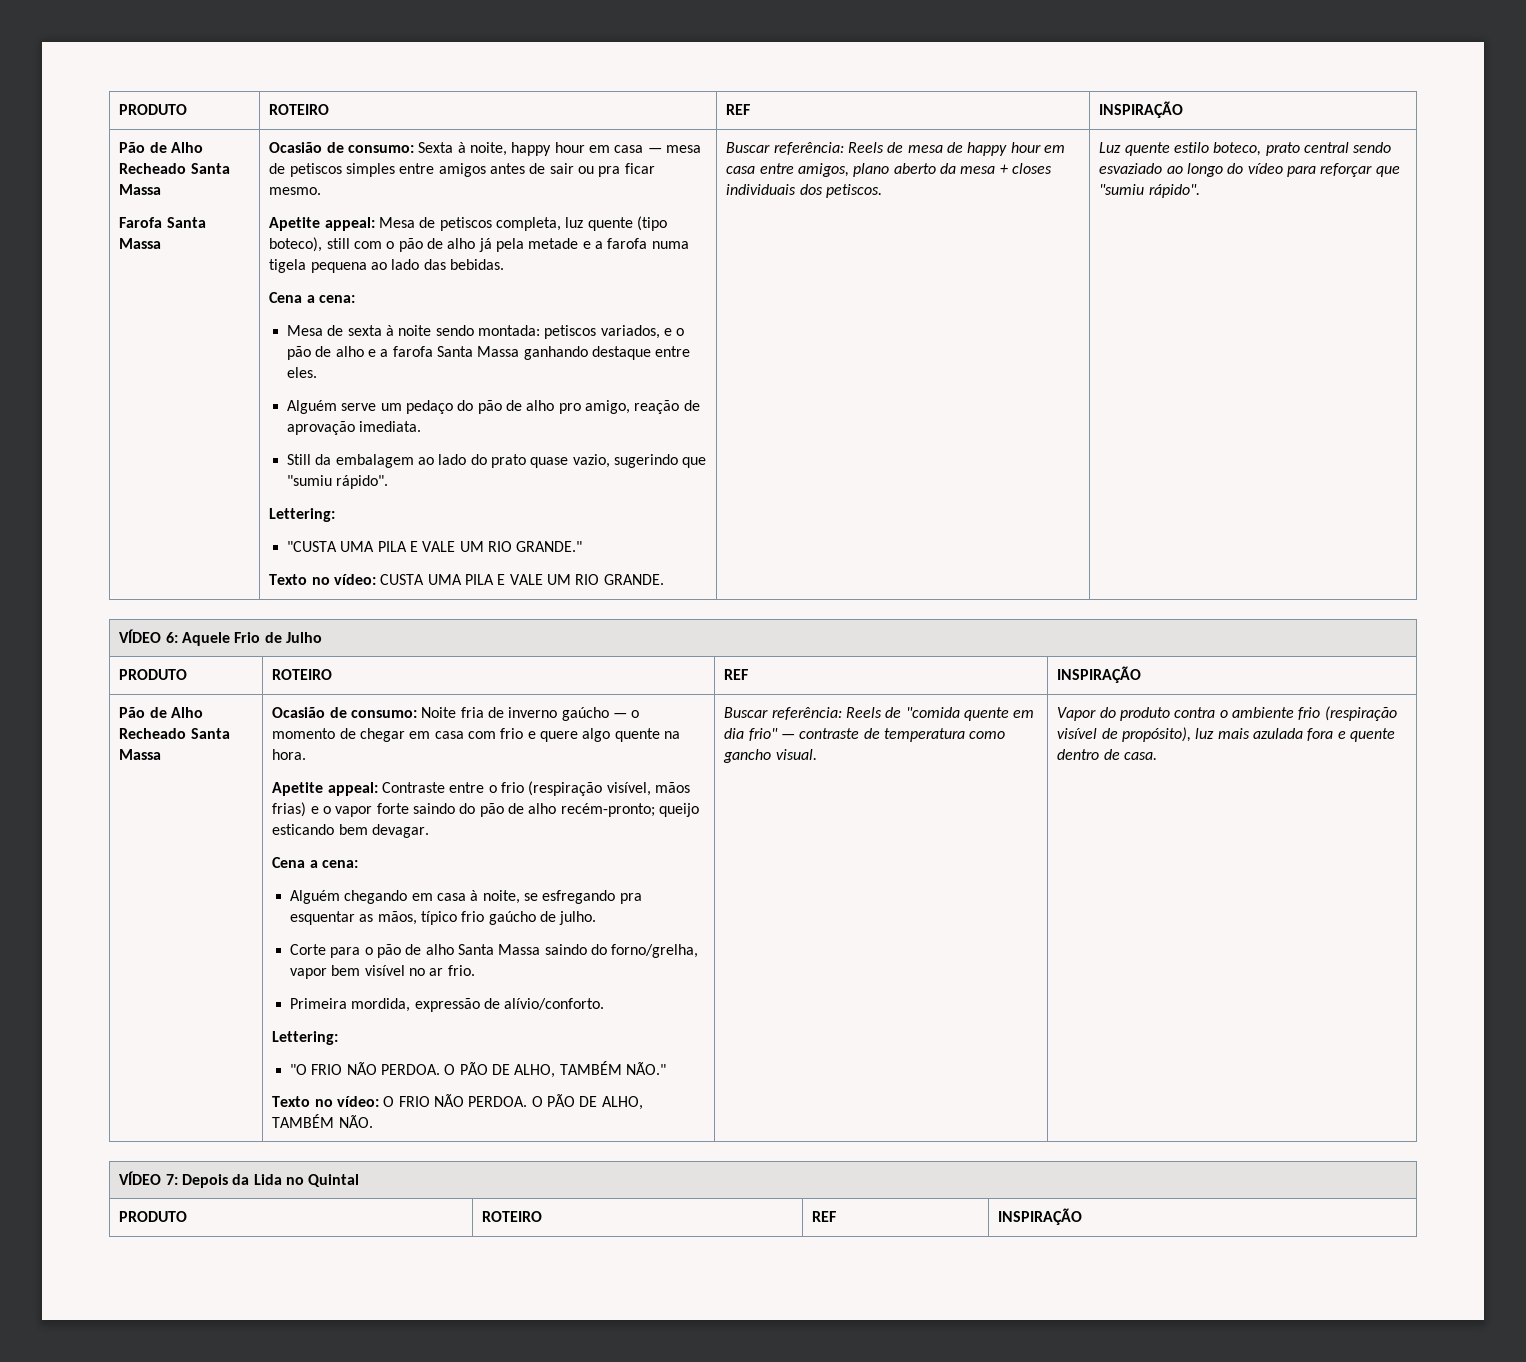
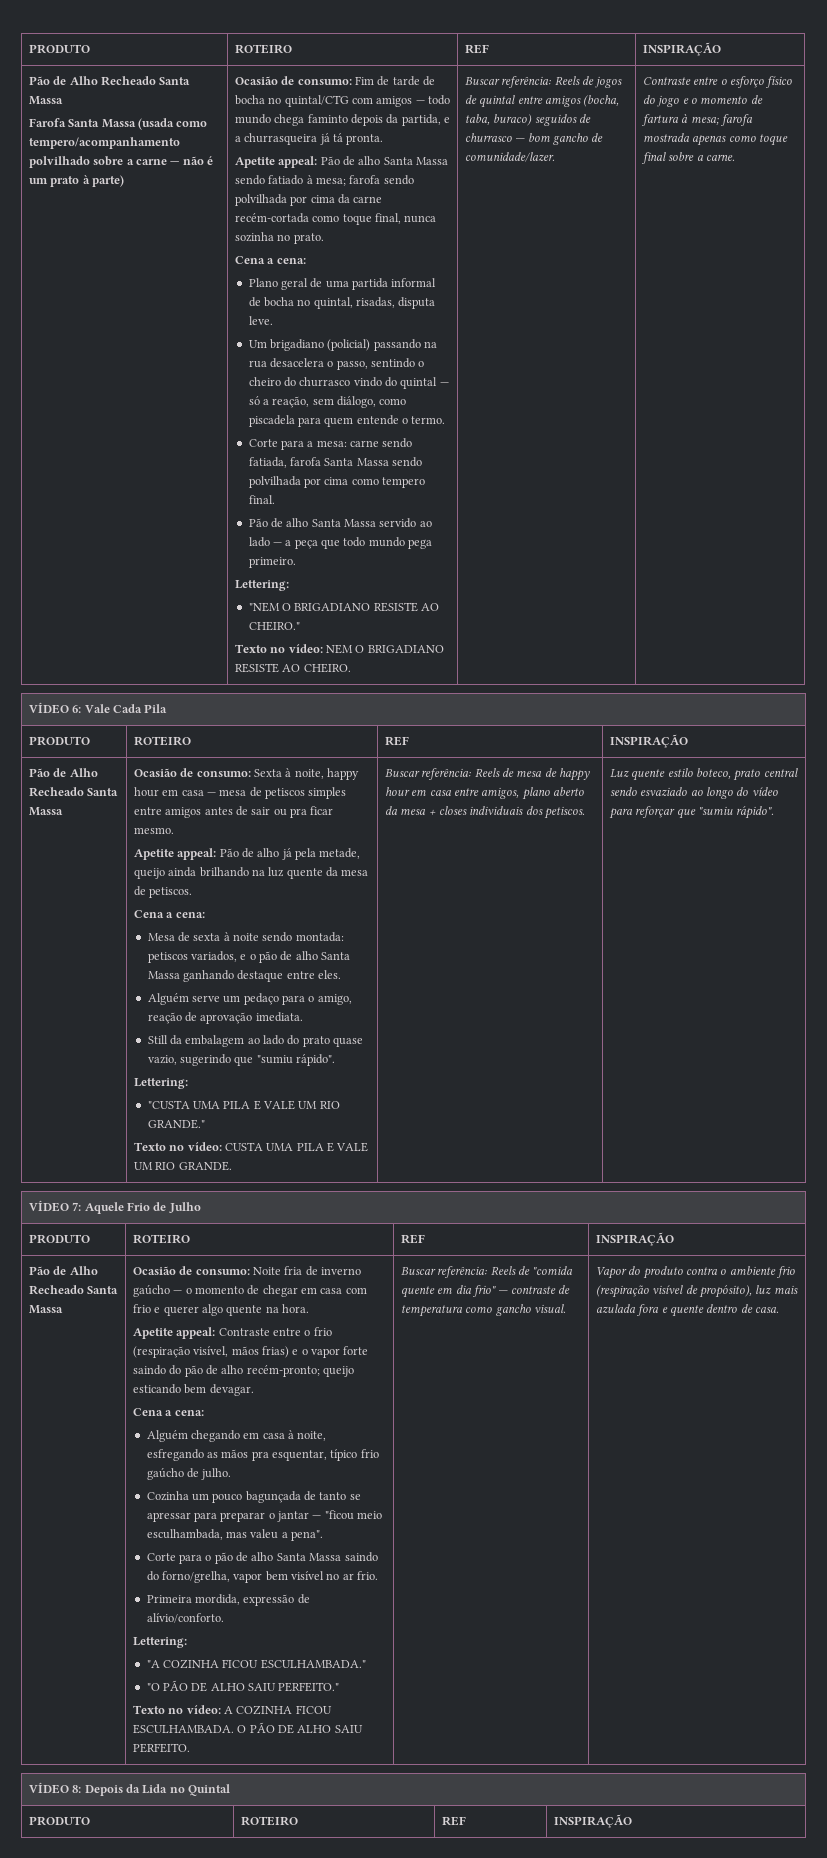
(162, 243) none -> [137,118,208,130] [28,137,180,149] [28,156,214,168] [28,175,124,187] [234,76,436,86] [234,95,451,107] [234,114,451,126] [234,133,384,145] [234,156,449,168] [234,175,414,186] [234,194,383,206] [234,213,437,225] [234,232,324,244] [234,256,306,264] [248,278,437,290] [248,297,436,309] [248,316,273,325] [248,339,438,351] [248,358,425,370] [248,377,449,389] [248,396,407,408] [248,415,446,427] [248,438,413,450] [248,457,423,468] [248,476,426,488] [248,495,275,504] [248,518,432,528] [248,537,433,549] [248,557,296,568] [234,580,289,591] [248,602,440,612] [248,621,300,631] [234,644,444,654] [234,663,351,673] [464,76,623,88] [464,95,620,108] [464,114,591,126] [464,133,604,145] [464,152,555,162] [642,76,793,88] [642,95,763,107] [641,114,753,126] [642,133,788,146] [641,152,735,164] [28,702,168,714] [28,736,90,746] [133,736,191,746] [384,736,409,746] [609,734,688,748] [28,768,98,777] [28,787,119,797] [28,807,63,816] (usada como tempero/acompanhamento polvilhado sobre a carne — não é um prato à parte) | Ocasião de consumo: Fim de tarde de bocha no quintal/CTG com amigos — todo mundo chega faminto depois da partida, e a churrasqueira já tá pronta. // Apetite appeal: Pão de alho Santa Massa sendo fatiado à mesa; farofa sendo polvilhada por cima da carne recém-cortada como toque final, nunca sozinha no prato. // Cena a cena: // Plano geral de uma partida informal de bocha no quintal, risadas, disputa leve. // Um brigadiano (policial) passando na rua desacelera o passo, sentindo o cheiro do churrasco vindo do quintal — só a reação, sem diálogo, como piscadela para quem entende o termo. // Corte para a mesa: carne sendo fatiada, farofa Santa Massa sendo polvilhada por cima como tempero final. // Pão de alho Santa Massa servido ao lado — a peça que todo mundo pega primeiro. // Lettering: // "NEM O BRIGADIANO RESISTE AO CHEIRO." // Texto no vídeo: NEM O BRIGADIANO RESISTE AO CHEIRO. | Buscar referência: Reels de jogos de quintal entre amigos (bocha, taba, buraco) seguidos de churrasco — bom gancho de comunidade/lazer. | Contraste entre o esforço físico do jogo e o momento de fartura à mesa; farofa mostrada apenas como toque final sobre a carne. // VÍDEO 6: Vale Cada Pila // PRODUTO | ROTEIRO | REF | INSPIRAÇÃO // Pão de Alho Recheado Santa Massa
[379,216,667,231] [269,237,689,252] [269,259,504,273] Mesa de petiscos completa, luz quente (tipo boteco), still com o pão de alho já pela metade e a farofa numa tigela pequena ao lado das bebidas. -> [219,848,361,860] [133,867,369,879] [133,886,193,898] Pão de alho já pela metade, queijo ainda brilhando na luz quente da mesa de petiscos.
[367,346,433,357] e a farofa -> (318, 955) none
[457,400,581,414] do pão de alho pro -> [282,995,315,1005] para o
[165,632,178,643] 6: -> [72,1202,82,1211] 7:
[539,731,578,742] quere -> [163,1306,199,1316] querer
[523,890,642,904] [289,911,417,925] se esfregando pra esquentar as mãos, -> [146,1449,328,1461] esfregando as mãos pra esquentar,
(597, 918) none -> [146,1491,361,1503] [146,1510,383,1522] [146,1529,324,1541] // Cozinha um pouco bagunçada de tanto se apressar para preparar o jantar — "ficou meio esculhambada, mas valeu a pena".
[289,1061,666,1078] [272,1094,643,1110] [272,1114,373,1128] "O FRIO NÃO PERDOA. O PÃO DE ALHO, TAMBÉM NÃO." // Texto no vídeo: O FRIO NÃO PERDOA. O PÃO DE ALHO, TAMBÉM NÃO. -> [146,1659,366,1669] [146,1680,340,1692] [132,1705,332,1715] [132,1722,363,1734] [132,1743,190,1753] "A COZINHA FICOU ESCULHAMBADA." // "O PÃO DE ALHO SAIU PERFEITO." // Texto no vídeo: A COZINHA FICOU ESCULHAMBADA. O PÃO DE ALHO SAIU PERFEITO.
[165,1174,178,1185] 7: -> [72,1785,82,1793] 8:

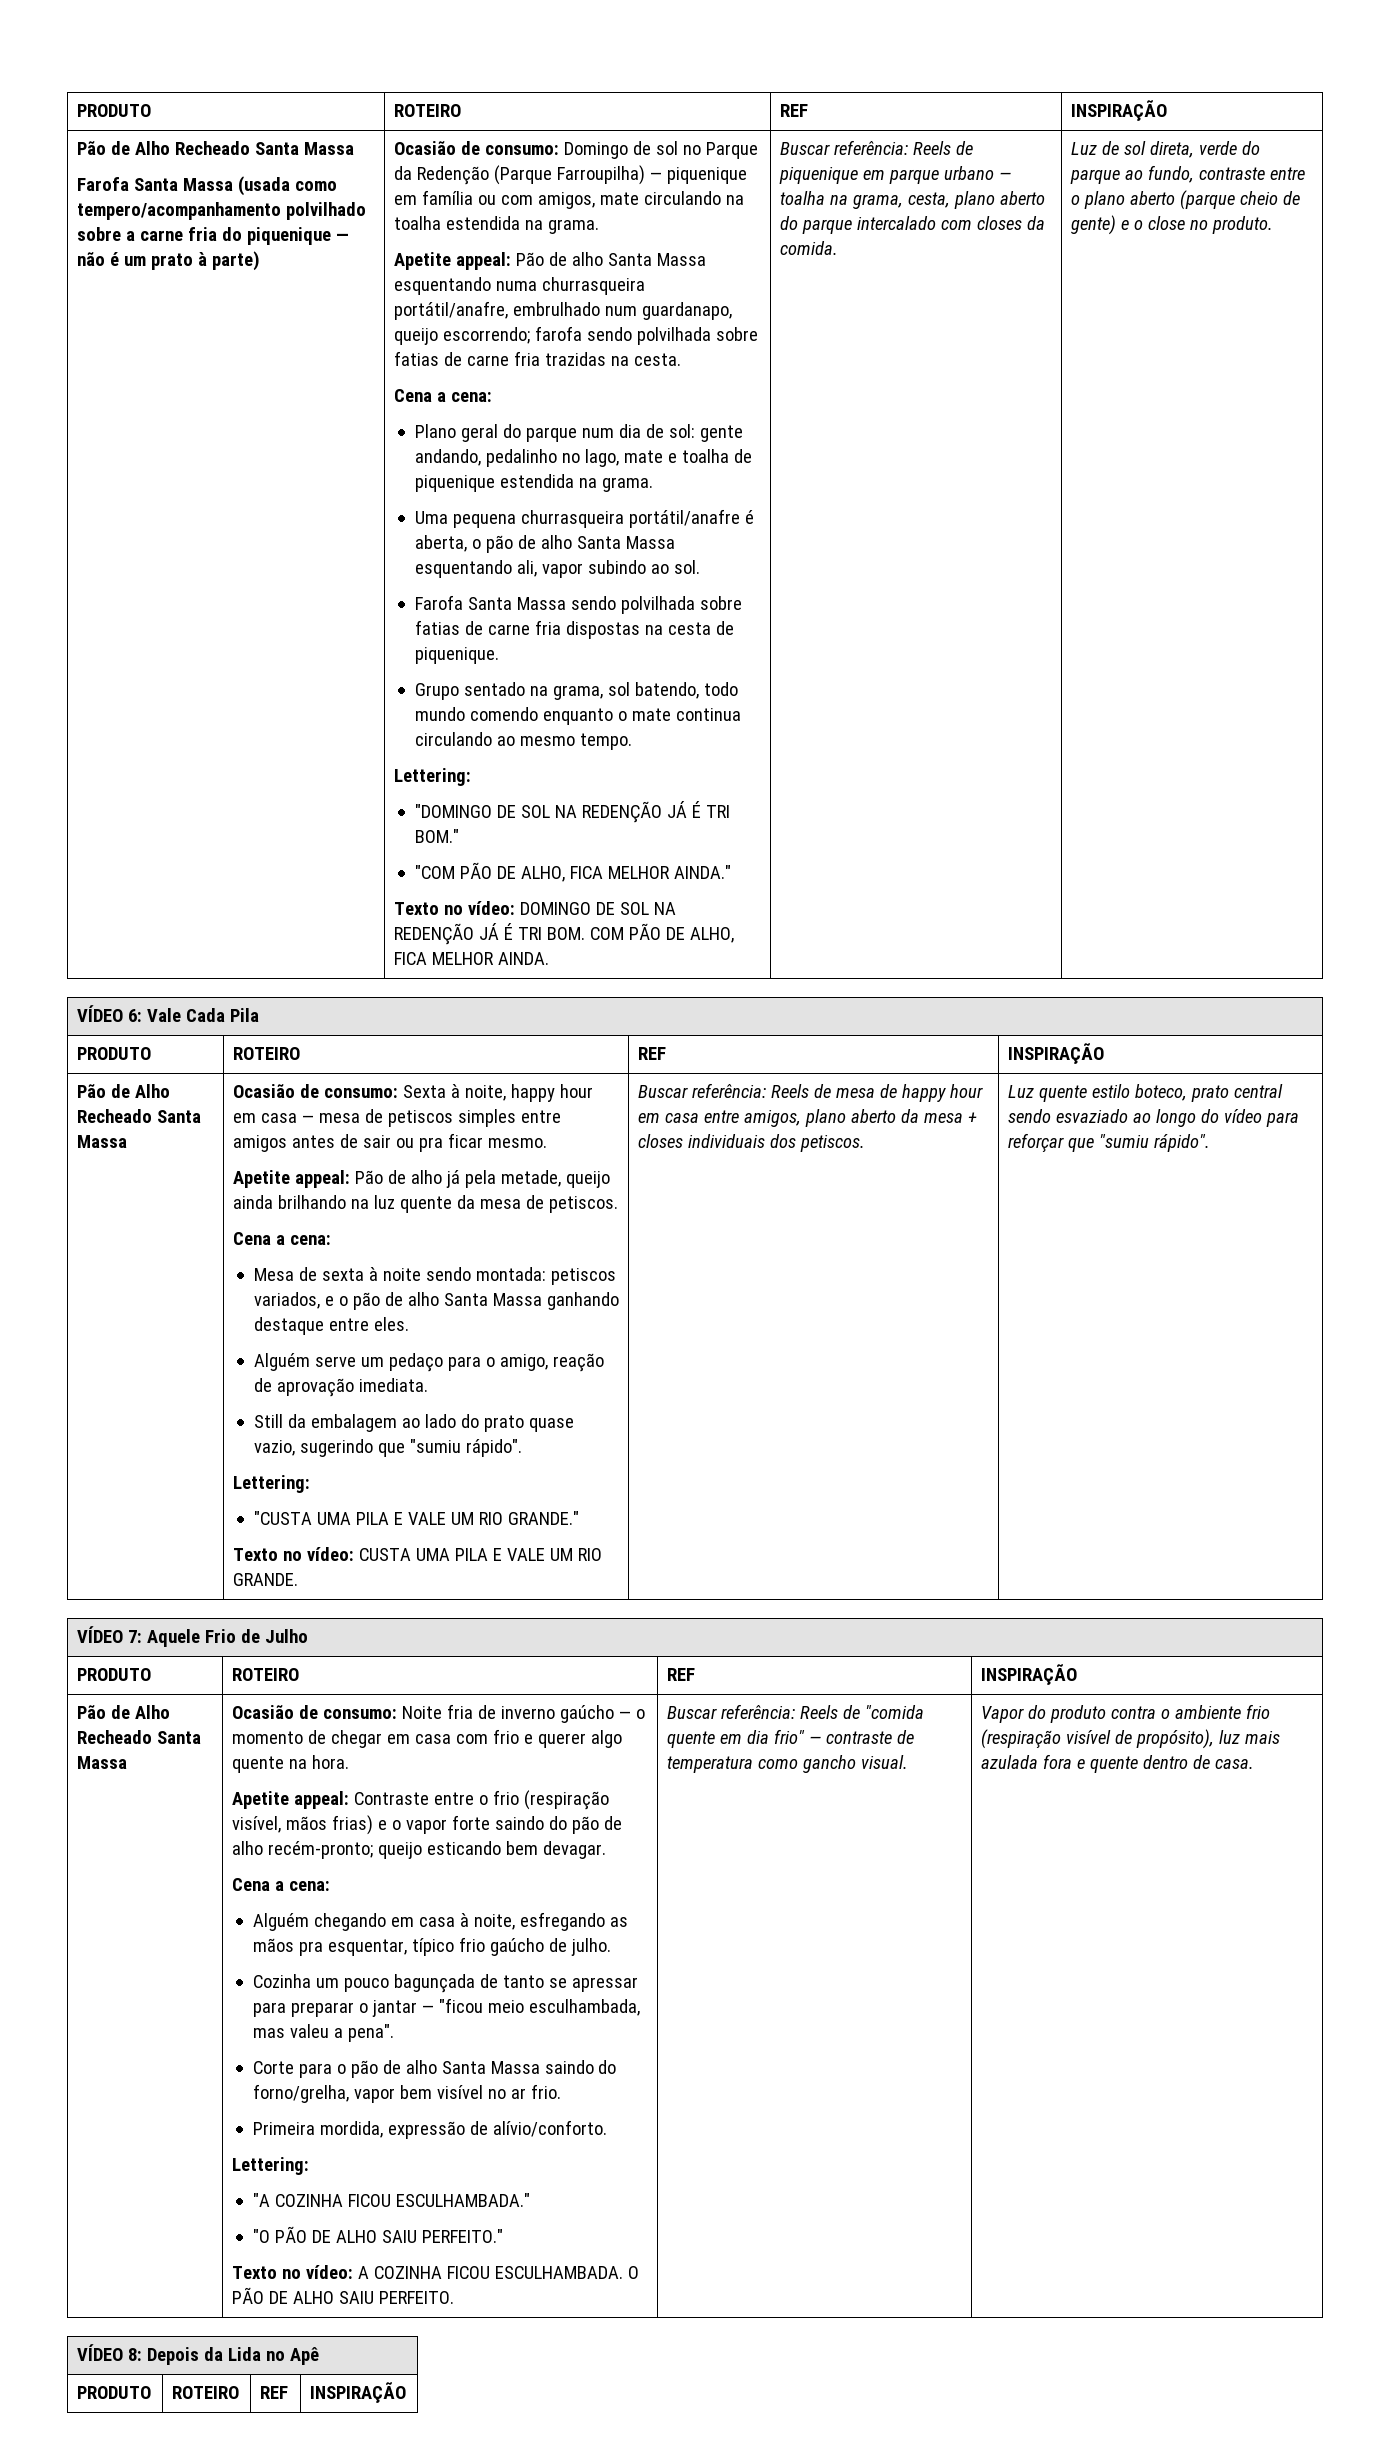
(167, 162) none -> [188,227,332,245] fria do piquenique
[354,76,436,86] [234,95,451,107] [234,114,451,126] [234,133,384,145] Fim de tarde de bocha no quintal/CTG com amigos — todo mundo chega faminto depois da partida, e a churrasqueira já tá pronta. -> [564,141,759,159] [394,165,748,185] [394,190,745,209] [394,216,600,234] Domingo de sol no Parque da Redenção (Parque Farroupilha) — piquenique em família ou com amigos, mate circulando na toalha estendida na grama.
[234,175,414,186] [234,194,383,206] [234,213,437,225] [234,232,324,244] sendo fatiado à mesa; farofa sendo polvilhada por cima da carne recém-cortada como toque final, nunca sozinha no prato. -> [394,277,646,295] [394,301,733,320] [394,326,759,345] [394,351,682,366] esquentando numa churrasqueira portátil/anafre, embrulhado num guardanapo, queijo escorrendo; farofa sendo polvilhada sobre fatias de carne fria trazidas na cesta.
[310,278,437,290] [248,297,436,309] [248,316,273,325] [248,339,438,351] [248,358,425,370] [248,377,449,389] [248,396,407,408] [248,415,446,427] [248,438,413,450] [248,457,423,468] [248,476,426,488] [248,495,275,504] [248,518,432,528] [248,537,433,549] [248,557,296,568] [234,580,289,591] [248,602,440,612] [248,621,300,631] [234,644,444,654] [234,663,351,673] [464,76,623,88] [464,95,620,108] [464,114,591,126] [464,133,604,145] [464,152,555,162] [642,76,793,88] [642,95,763,107] [641,114,753,126] [642,133,788,146] [641,152,735,164] de uma partida informal de bocha no quintal, risadas, disputa leve. // Um brigadiano (policial) passando na rua desacelera o passo, sentindo o cheiro do churrasco vindo do quintal — só a reação, sem diálogo, como piscadela para quem entende o termo. // Corte para a mesa: carne sendo fatiada, farofa Santa Massa sendo polvilhada por cima como tempero final. // Pão de alho Santa Massa servido ao lado — a peça que todo mundo pega primeiro. // Lettering: // "NEM O BRIGADIANO RESISTE AO CHEIRO." // Texto no vídeo: NEM O BRIGADIANO RESISTE AO CHEIRO. | Buscar referência: Reels de jogos de quintal entre amigos (bocha, taba, buraco) seguidos de churrasco — bom gancho de comunidade/lazer. | Contraste entre o esforço físico do jogo e o momento de fartura à mesa; farofa mostrada apenas como toque final sobre a carne. -> [502,424,743,442] [414,449,752,467] [414,474,653,492] [414,509,754,528] [414,535,675,553] [414,560,700,578] [414,595,742,614] [414,620,734,639] [414,647,499,664] [414,682,738,700] [414,707,741,725] [414,732,632,750] [394,768,472,786] [414,801,730,823] [414,829,459,843] [414,862,731,882] [394,901,677,915] [394,923,735,945] [394,952,550,965] [780,140,974,155] [779,166,1012,184] [780,191,1046,209] [780,216,1046,234] [780,241,839,255] [1071,141,1261,158] [1070,165,1306,184] [1071,190,1301,210] [1071,215,1274,235] do parque num dia de sol: gente andando, pedalinho no lago, mate e toalha de piquenique estendida na grama. // Uma pequena churrasqueira portátil/anafre é aberta, o pão de alho Santa Massa esquentando ali, vapor subindo ao sol. // Farofa Santa Massa sendo polvilhada sobre fatias de carne fria dispostas na cesta de piquenique. // Grupo sentado na grama, sol batendo, todo mundo comendo enquanto o mate continua circulando ao mesmo tempo. // Lettering: // "DOMINGO DE SOL NA REDENÇÃO JÁ É TRI BOM." // "COM PÃO DE ALHO, FICA MELHOR AINDA." // Texto no vídeo: DOMINGO DE SOL NA REDENÇÃO JÁ É TRI BOM. COM PÃO DE ALHO, FICA MELHOR AINDA. | Buscar referência: Reels de piquenique em parque urbano — toalha na grama, cesta, plano aberto do parque intercalado com closes da comida. | Luz de sol direta, verde do parque ao fundo, contraste entre o plano aberto (parque cheio de gente) e o close no produto.
[188,1784,231,1796] Quintal -> [290,2347,320,2365] Apê

